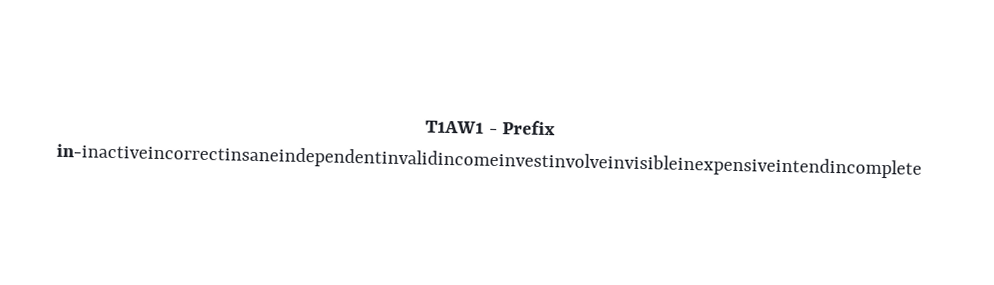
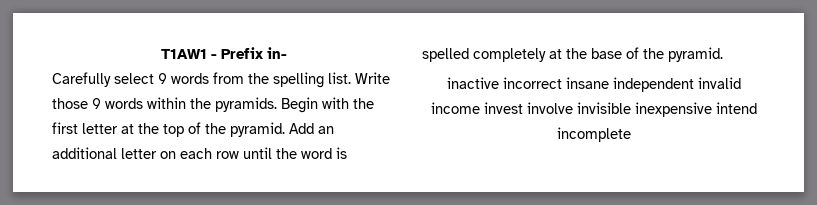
[56,142,922,179] in-inactiveincorrectinsaneindependentinvalidincomeinvestinvolveinvisibleinexpensiveintendincomplete -> [266,47,287,59] [52,72,390,88] [52,97,374,113] [52,122,334,137] [52,147,347,159] [422,47,723,62] [446,77,741,92] [430,102,757,117] [556,127,631,142] in- // Carefully select 9 words from the spelling list. Write those 9 words within the pyramids. Begin with the first letter at the top of the pyramid. Add an additional letter on each row until the word is spelled completely at the base of the pyramid. // inactive incorrect insane independent invalid income invest involve invisible inexpensive intend incomplete

